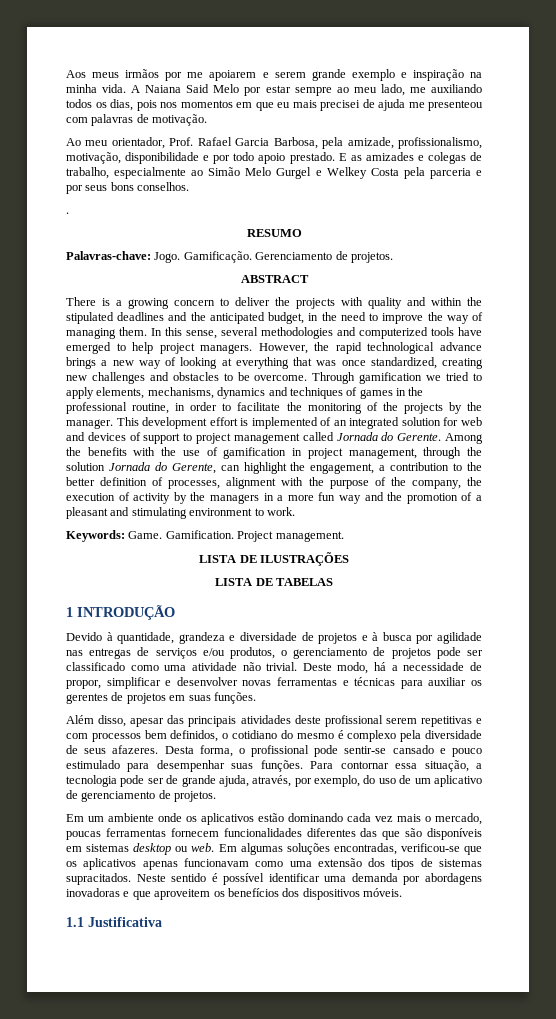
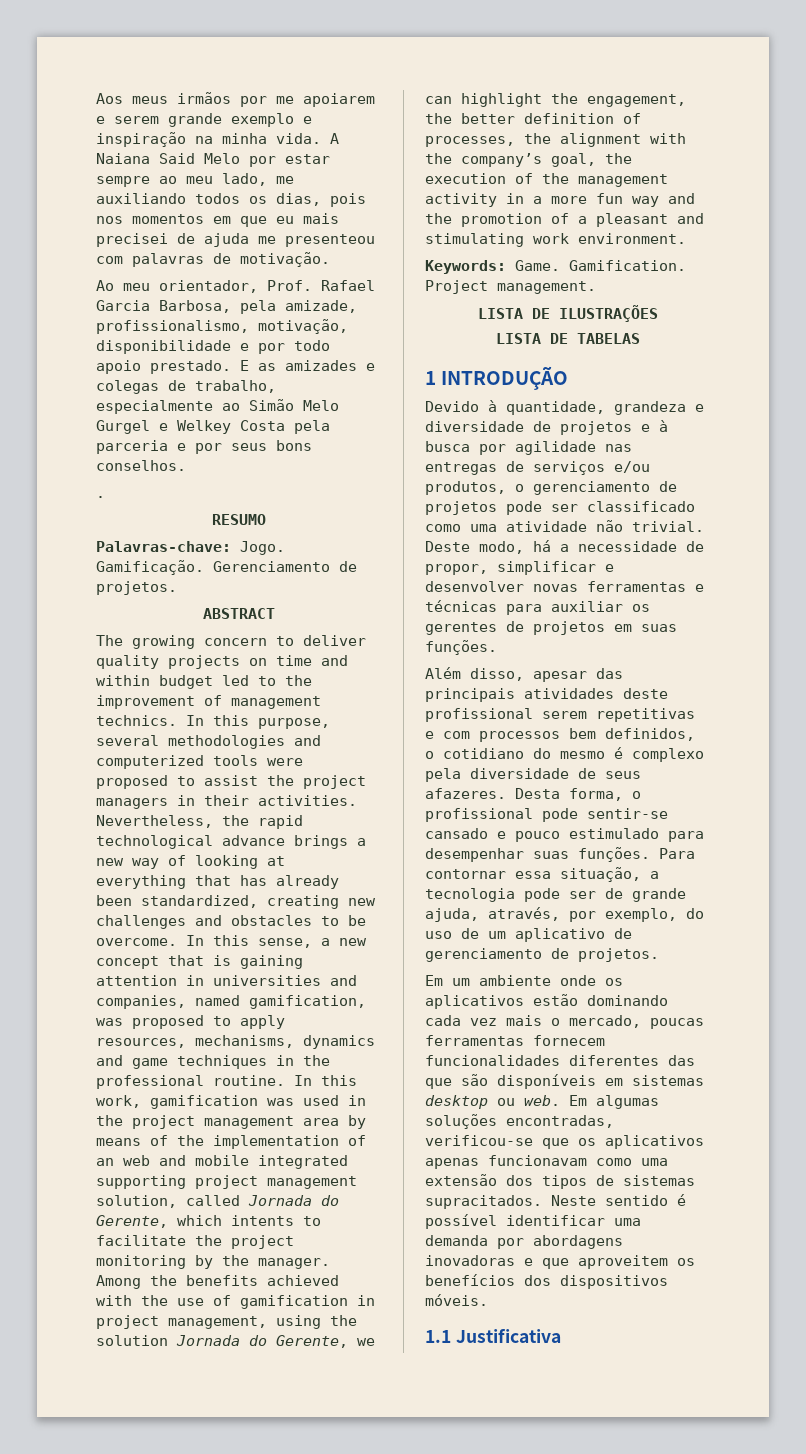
[66,297,122,306] There is a -> [96,635,123,646] The
[275,297,482,309] [66,312,483,324] [66,327,217,339] the projects with quality and within the stipulated deadlines and the anticipated budget, in the need to improve the way of managing them. In this sense, -> [96,655,348,669] [96,675,312,689] [96,695,321,709] [96,715,330,729] quality projects on time and within budget led to the improvement of management technics. In this purpose,
[458,327,482,336] [66,342,308,354] have emerged to help project managers. However, -> [267,758,303,766] [96,775,366,789] [96,795,357,809] [96,815,213,828] were proposed to assist the project managers in their activities. Nevertheless,
[316,360,366,366] was once -> [240,875,339,889] [96,895,132,906] has already been
[312,372,470,384] Through gamification we tried -> [186,935,367,948] [96,955,303,969] [96,975,357,986] [96,995,366,1009] [96,1015,204,1029] In this sense, a new concept that is gaining attention in universities and companies, named gamification, was proposed
[96,387,145,399] elements, -> [96,1038,186,1048] resources,
[289,387,424,399] [66,402,482,414] [66,417,483,429] [66,432,442,444] techniques of games in the professional routine, in order to facilitate the monitoring of the projects by the manager. This development effort is implemented of an integrated solution for web and devices of support to project management called Jornada do Gerente. -> [132,1055,330,1069] [96,1075,357,1089] [96,1095,366,1109] [96,1115,366,1129] [96,1135,366,1149] [96,1155,348,1169] [96,1175,357,1189] [96,1195,339,1208] [96,1215,321,1228] [96,1235,294,1249] [96,1255,330,1269] game techniques in the professional routine. In this work, gamification was used in the project management area by means of the implementation of an web and mobile integrated supporting project management solution, called Jornada do Gerente, which intents to facilitate the project monitoring by the manager.
(127, 451) none -> [267,1275,339,1286] achieved
[423,447,462,459] through -> [276,1315,321,1329] using
(216, 468) none -> [357,1338,375,1346] we
[379,462,463,471] a contribution to -> (686, 100) none
(221, 484) none -> [524,133,551,144] the
[329,477,482,489] [66,492,259,504] purpose of the company, the execution of activity by the managers -> [461,153,632,167] [425,173,668,187] [425,193,497,207] company’s goal, the execution of the management activity
[189,507,295,516] environment to work. -> [533,233,686,244] work environment.

